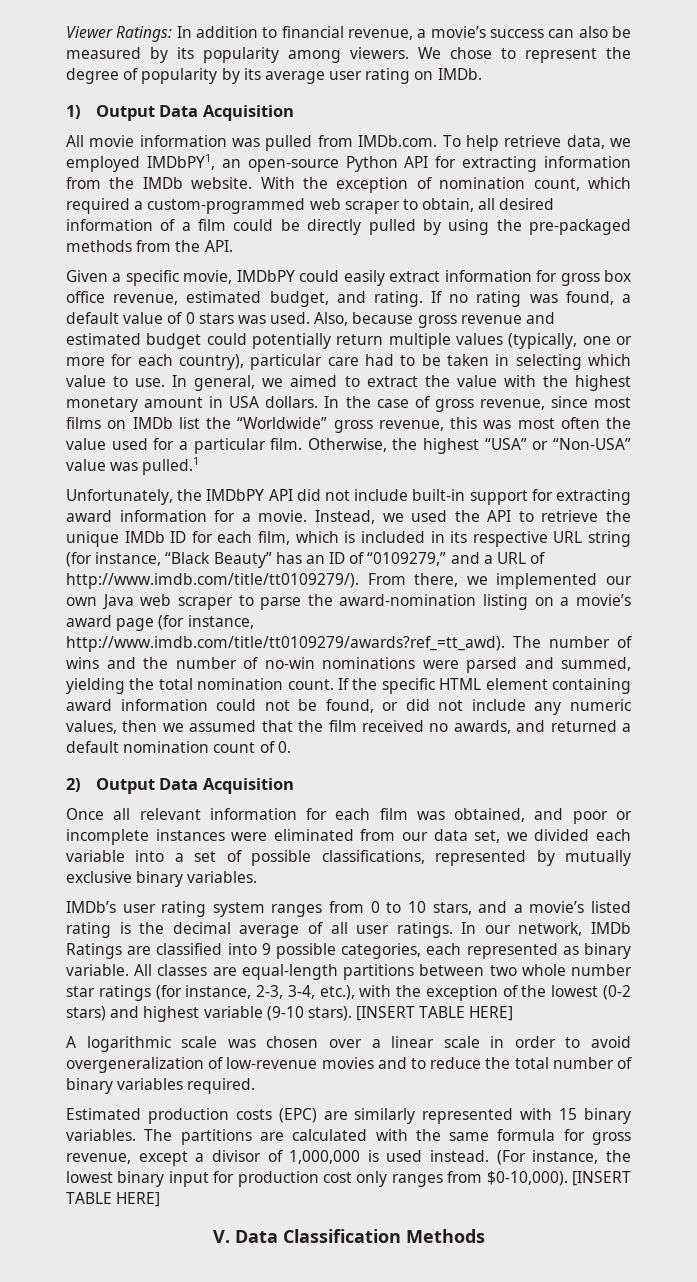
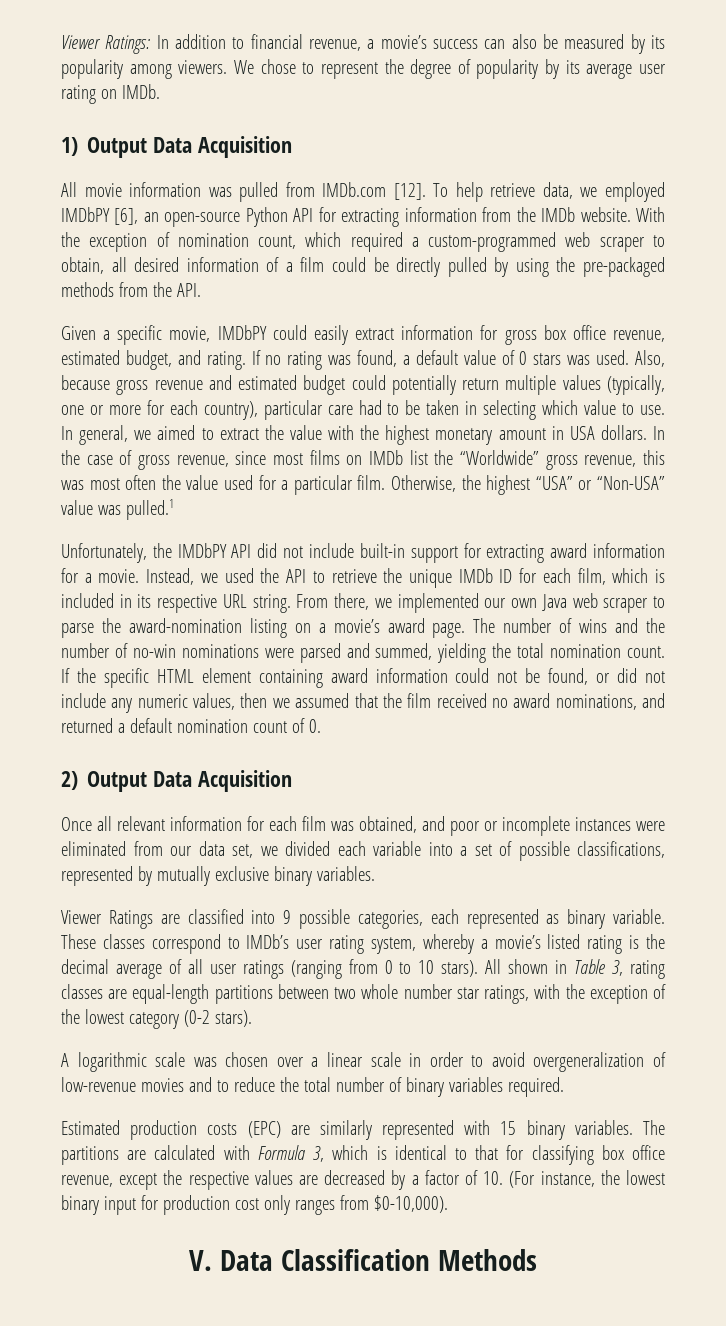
[358,135,438,147] IMDb.com. -> [322,182,426,200] IMDb.com [12].
[146,154,215,170] IMDbPY1, -> [61,207,139,225] IMDbPY [6],
[588,531,632,547] [66,552,546,568] [66,573,359,589] string (for instance, “Black Beauty” has an ID of “0109279,” and a URL of http://www.imdb.com/title/tt0109279/). -> [252,594,291,613] string.
[116,615,254,631] [66,636,505,652] page (for instance, http://www.imdb.com/title/tt0109279/awards?ref_=tt_awd). -> [432,623,466,638] page.
[453,720,511,734] awards, -> [513,693,637,710] award nominations,
[66,901,632,917] [66,922,631,938] IMDb’s user rating system ranges from 0 to 10 stars, and a movie’s listed rating is the decimal average of all user ratings. In our network, IMDb -> [61,910,102,924] Viewer
[134,964,153,976] All -> [61,934,666,954] [61,959,665,979] These classes correspond to IMDb’s user rating system, whereby a movie’s listed rating is the decimal average of all user ratings (ranging from 0 to 10 stars). All shown in Table 3, rating
[98,985,355,1001] ratings (for instance, 2-3, 3-4, etc.), -> [484,985,530,1004] ratings,
[603,985,631,1000] [66,1006,514,1022] (0-2 stars) and highest variable (9-10 stars). [INSERT TABLE HERE] -> [128,1010,252,1029] category (0-2 stars).
[415,1129,631,1145] [66,1150,490,1166] the same formula for gross revenue, except a divisor of 1,000,000 is used instead. -> [257,1145,665,1165] [61,1170,504,1190] Formula 3, which is identical to that for classifying box office revenue, except the respective values are decreased by a factor of 10.
[571,1171,631,1186] [66,1192,161,1207] [INSERT TABLE HERE] -> (448, 1204) none

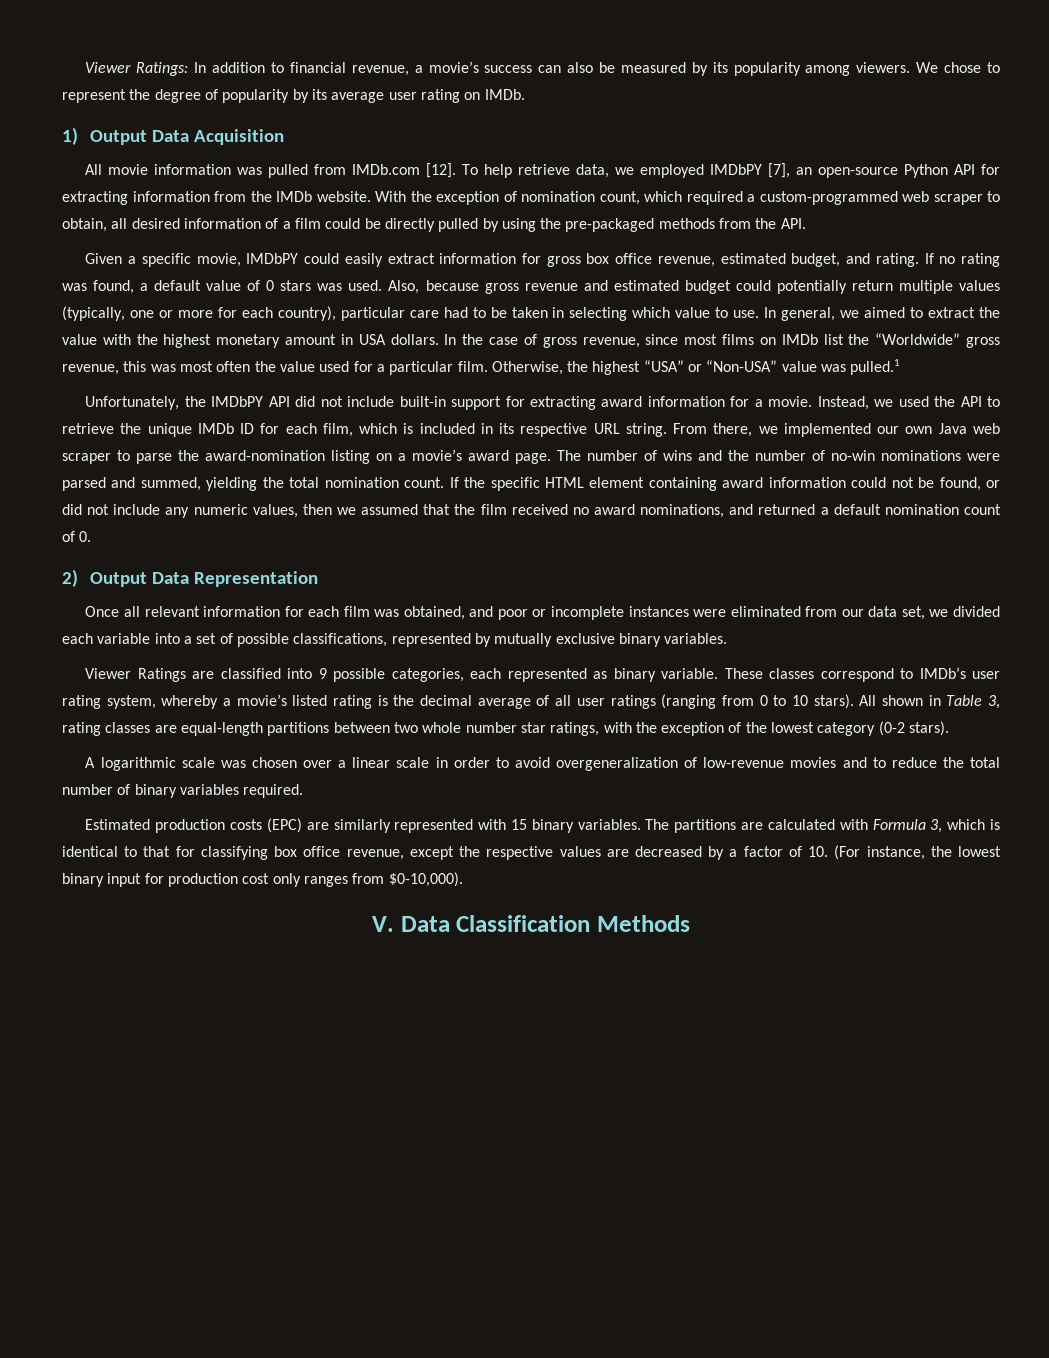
[114,208,139,225] [6], -> [768,163,791,178] [7],
[197,770,292,792] Acquisition -> [193,571,318,587] Representation

